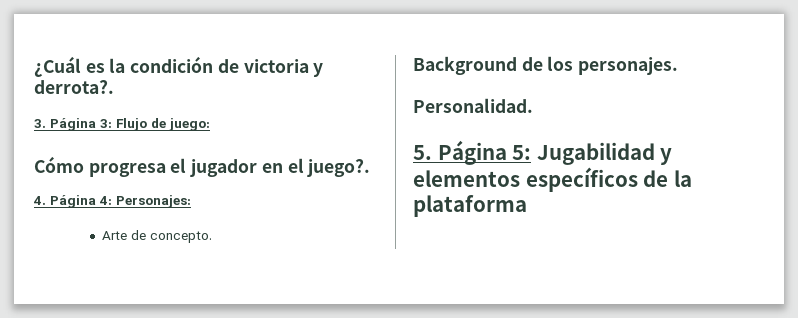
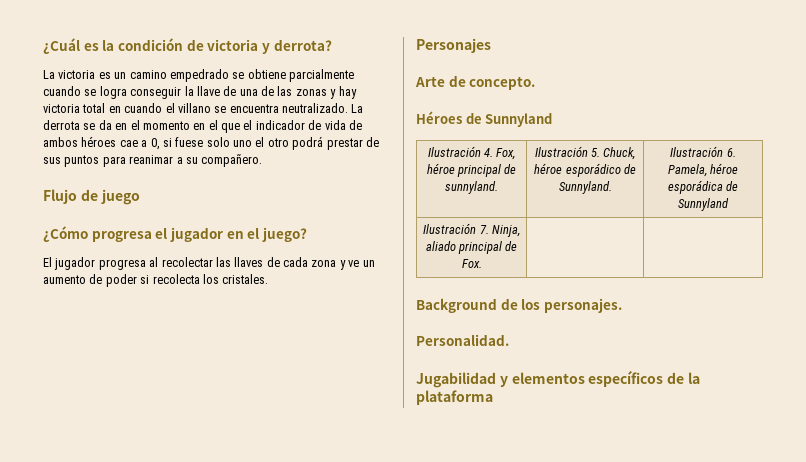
[34,80,114,94] [34,118,210,131] [34,156,84,173] derrota?. // 3. Página 3: Flujo de juego: // Cómo -> [273,39,332,51] [43,69,354,82] [43,86,357,99] [43,103,364,113] [43,120,362,133] [43,136,379,150] [43,154,263,167] [43,189,140,205] [43,226,88,242] derrota? // La victoria es un camino empedrado se obtiene parcialmente cuando se logra conseguir la llave de una de las zonas y hay victoria total en cuando el villano se encuentra neutralizado. La derrota se da en el momento en el que el indicador de vida de ambos héroes cae a 0, si fuese solo uno el otro podrá prestar de sus puntos para reanimar a su compañero. // Flujo de juego // ¿Cómo
[307,159,371,177] [33,195,191,208] [101,230,212,243] juego?. // 4. Página 4: Personajes: // Arte de concepto. -> [261,227,307,242] [43,257,375,270] [43,274,269,287] [416,38,491,53] [415,75,536,90] [416,111,553,127] [427,146,516,160] [426,163,517,177] [445,181,498,194] [534,146,636,160] [534,163,636,177] [558,181,612,194] [670,146,736,157] [667,163,739,177] [667,180,739,194] [678,198,729,211] [423,223,520,237] [425,241,518,254] [461,259,482,268] juego? // El jugador progresa al recolectar las llaves de cada zona y ve un aumento de poder si recolecta los cristales. // Personajes // Arte de concepto. // Héroes de Sunnyland // Ilustración 4. Fox, héroe principal de sunnyland. | Ilustración 5. Chuck, héroe esporádico de Sunnyland. | Ilustración 6. Pamela, héroe esporádica de Sunnyland // Ilustración 7. Ninja, aliado principal de Fox. | |
[413,140,532,165] 5. Página 5: -> (509, 340) none

